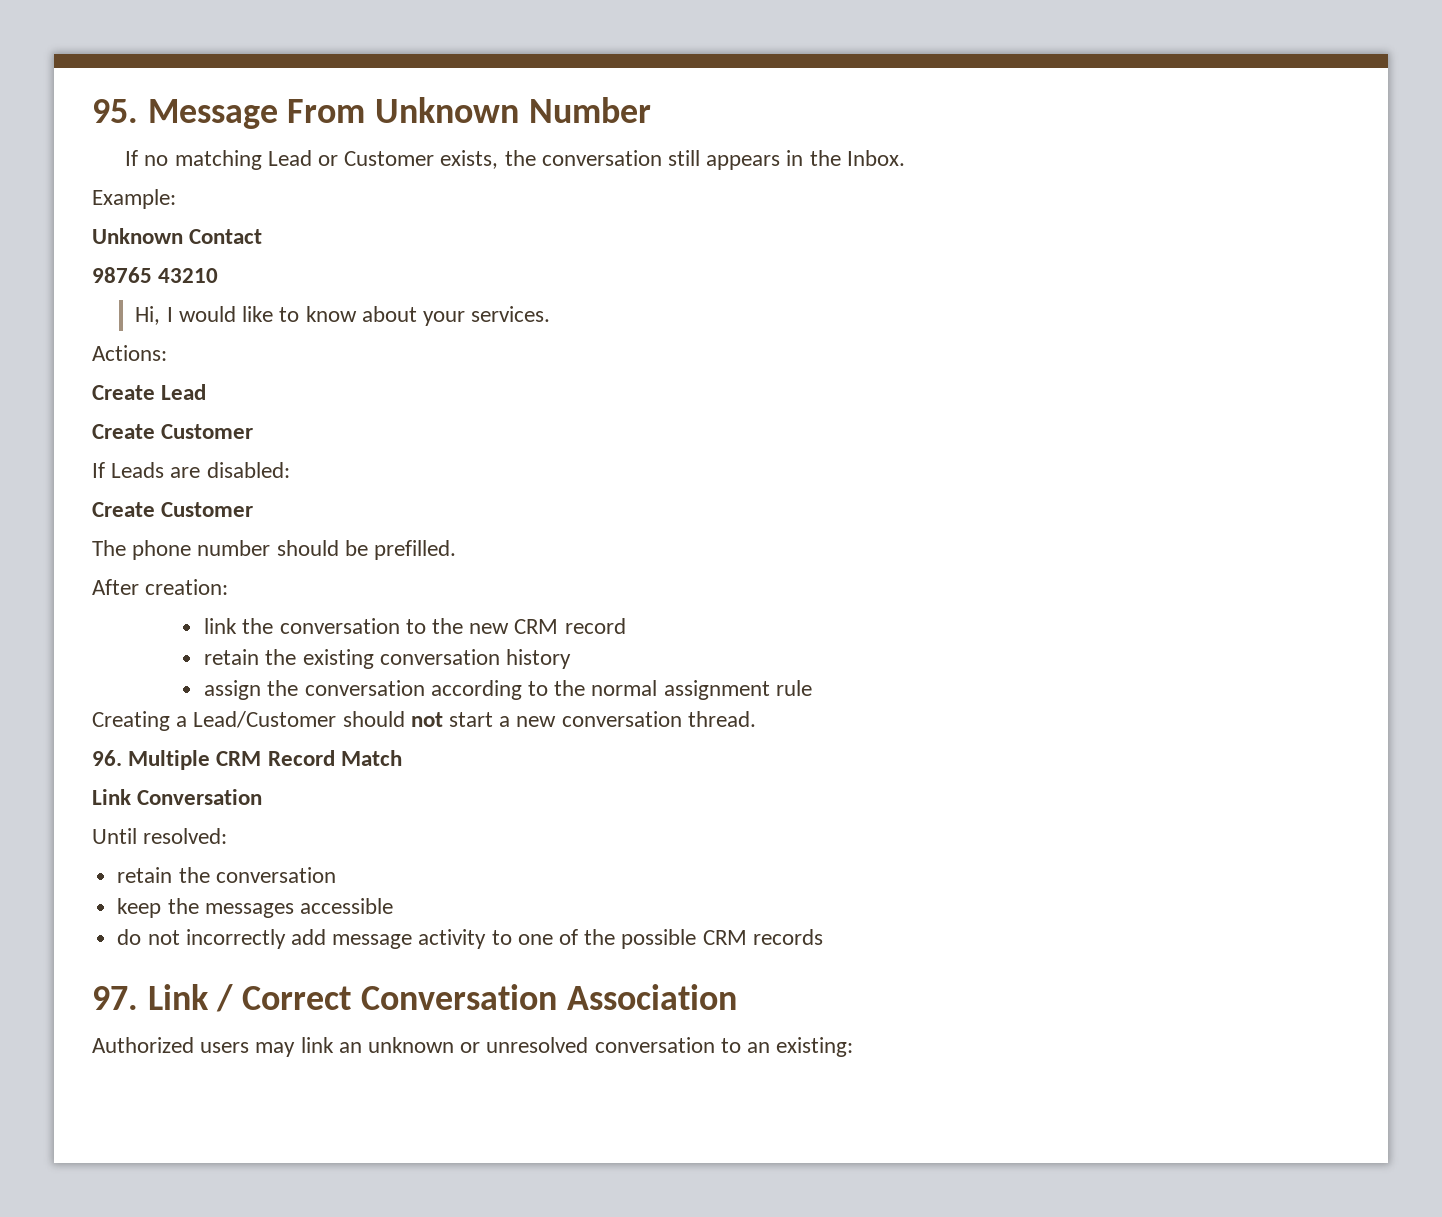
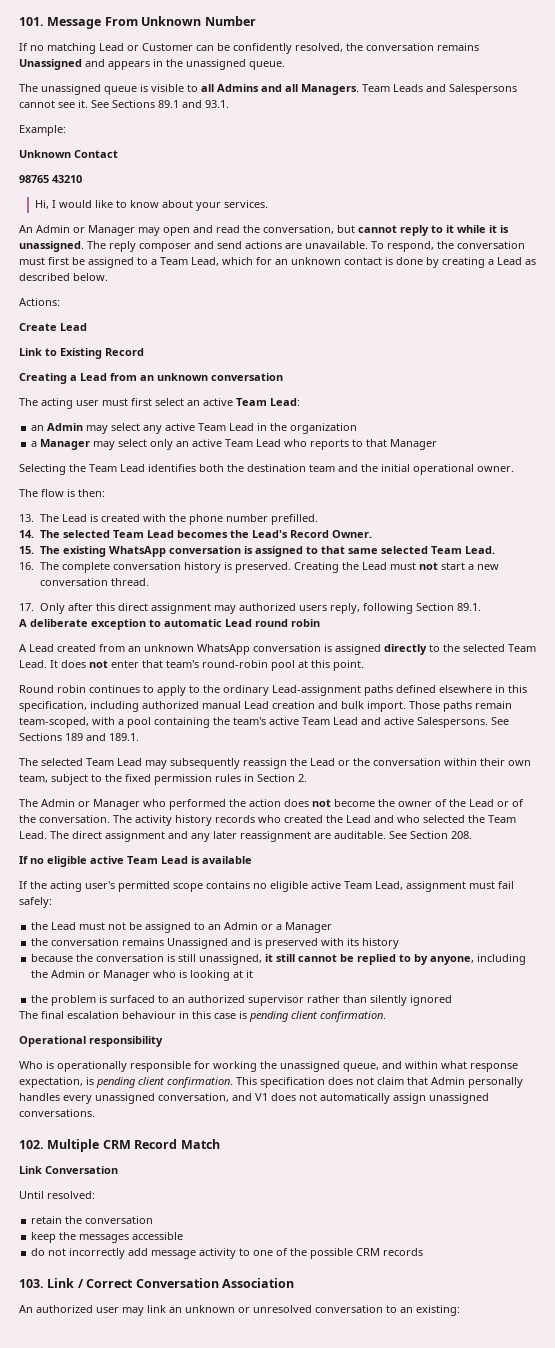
[92,99,138,123] 95. -> [19,17,44,26] 101.
[440,150,905,170] exists, the conversation still appears in the Inbox. -> [196,43,479,54] [19,59,285,70] [19,84,517,95] [19,100,229,108] can be confidently resolved, the conversation remains Unassigned and appears in the unassigned queue. // The unassigned queue is visible to all Admins and all Managers. Team Leads and Salespersons cannot see it. See Sections 89.1 and 93.1.
[92,345,167,361] [92,384,207,400] [92,424,254,439] [92,462,290,478] [92,502,254,517] [92,540,457,560] [92,579,229,595] [204,618,626,634] [204,649,572,669] [204,680,812,700] [92,711,405,731] Actions: // Create Lead // Create Customer // If Leads are disabled: // Create Customer // The phone number should be prefilled. // After creation: // link the conversation to the new CRM record // retain the existing conversation history // assign the conversation according to the normal assignment rule // Creating a Lead/Customer should -> [19,225,509,236] [19,241,525,252] [19,257,536,268] [19,273,108,281] [19,298,60,306] [19,323,87,331] [19,348,144,359] [19,373,283,384] [19,398,300,409] [31,423,358,434] [31,439,438,450] [19,464,514,475] [19,489,105,497] [19,514,318,525] [19,530,372,538] [19,546,495,557] [19,562,416,573] An Admin or Manager may open and read the conversation, but cannot reply to it while it is unassigned. The reply composer and send actions are unavailable. To respond, the conversation must first be assigned to a Team Lead, which for an unknown contact is done by creating a Lead as described below. // Actions: // Create Lead // Link to Existing Record // Creating a Lead from an unknown conversation // The acting user must first select an active Team Lead: // an Admin may select any active Team Lead in the organization // a Manager may select only an active Team Lead who reports to that Manager // Selecting the Team Lead identifies both the destination team and the initial operational owner. // The flow is then: // 13. The Lead is created with the phone number prefilled. // 14. The selected Team Lead becomes the Lead's Record Owner. // 15. The existing WhatsApp conversation is assigned to that same selected Team Lead. // 16. The complete conversation history is preserved. Creating the Lead must
[92,750,122,766] 96. -> [19,603,481,614] [19,619,320,630] [19,644,536,655] [19,660,364,671] [19,685,527,696] [19,701,512,712] [19,717,509,728] [19,733,139,741] [19,758,531,769] [19,774,307,785] [19,799,524,810] [19,815,516,826] [19,831,472,842] [19,856,252,867] [19,881,514,892] [19,897,52,908] [31,922,333,933] [31,938,400,949] [31,954,527,965] [31,970,254,981] [31,995,453,1006] [19,1011,386,1022] [19,1036,163,1047] [19,1061,518,1072] [19,1077,523,1088] [19,1093,489,1104] [19,1109,95,1117] [19,1140,44,1149] 17. Only after this direct assignment may authorized users reply, following Section 89.1. // A deliberate exception to automatic Lead round robin // A Lead created from an unknown WhatsApp conversation is assigned directly to the selected Team Lead. It does not enter that team's round-robin pool at this point. // Round robin continues to apply to the ordinary Lead-assignment paths defined elsewhere in this specification, including authorized manual Lead creation and bulk import. Those paths remain team-scoped, with a pool containing the team's active Team Lead and active Salespersons. See Sections 189 and 189.1. // The selected Team Lead may subsequently reassign the Lead or the conversation within their own team, subject to the fixed permission rules in Section 2. // The Admin or Manager who performed the action does not become the owner of the Lead or of the conversation. The activity history records who created the Lead and who selected the Team Lead. The direct assignment and any later reassignment are auditable. See Section 208. // If no eligible active Team Lead is available // If the acting user's permitted scope contains no eligible active Team Lead, assignment must fail safely: // the Lead must not be assigned to an Admin or a Manager // the conversation remains Unassigned and is preserved with its history // because the conversation is still unassigned, it still cannot be replied to by anyone, including the Admin or Manager who is looking at it // the problem is surfaced to an authorized supervisor rather than silently ignored // The final escalation behaviour in this case is pending client confirmation. // Operational responsibility // Who is operationally responsible for working the unassigned queue, and within what response expectation, is pending client confirmation. This specification does not claim that Admin personally handles every unassigned conversation, and V1 does not automatically assign unassigned conversations. // 102.
[92,986,138,1010] 97. -> [19,1279,44,1288] 103.
[92,1037,250,1053] Authorized users -> [19,1305,119,1313] An authorized user

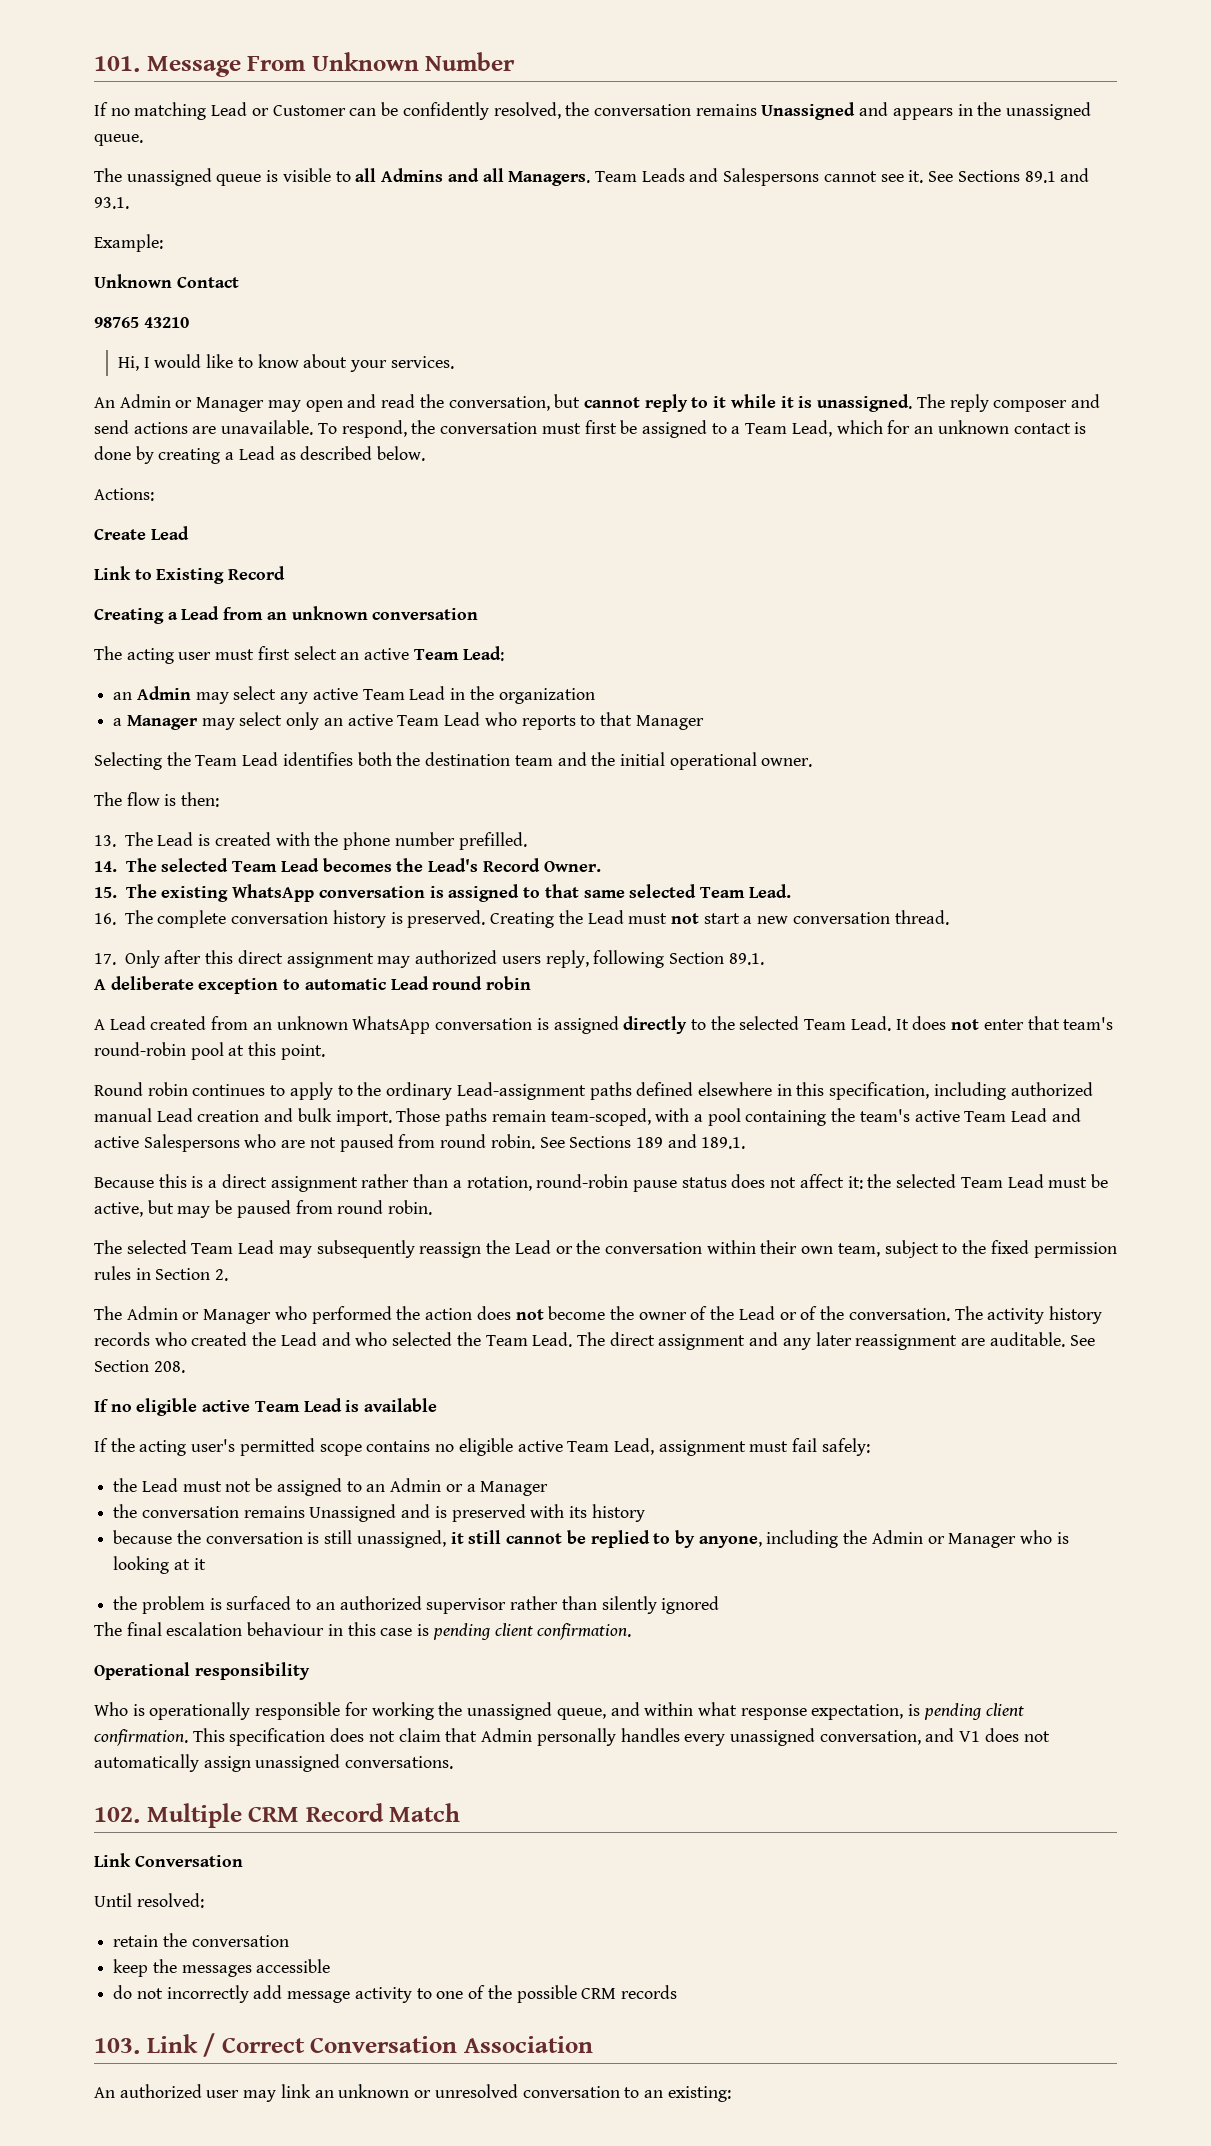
[417,717,488,728] Salespersons. -> [143,1134,535,1152] Salespersons who are not paused from round robin.
(139, 737) none -> [94,1174,1108,1192] [94,1200,433,1218] // Because this is a direct assignment rather than a rotation, round-robin pause status does not affect it: the selected Team Lead must be active, but may be paused from round robin.

